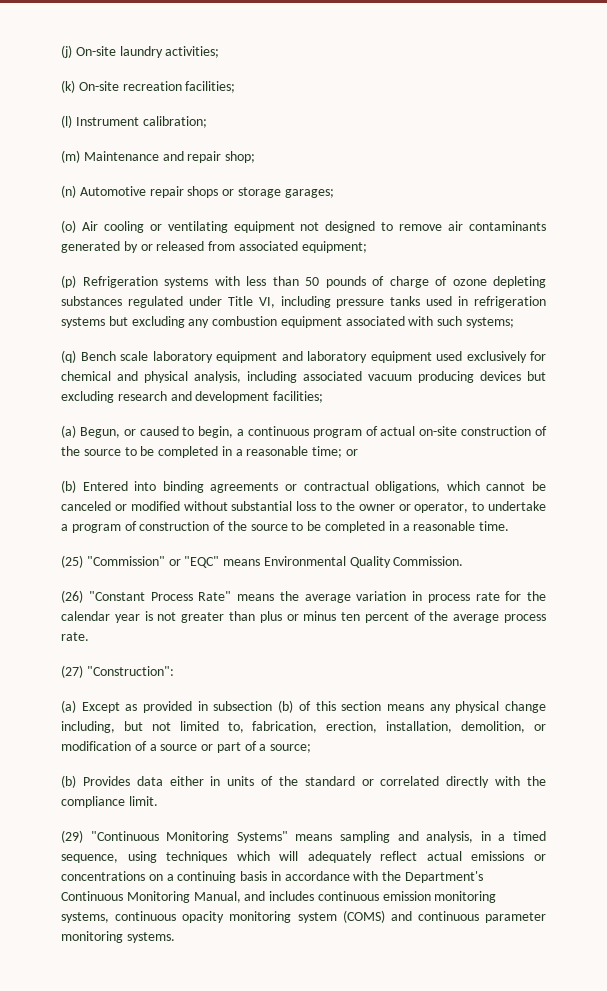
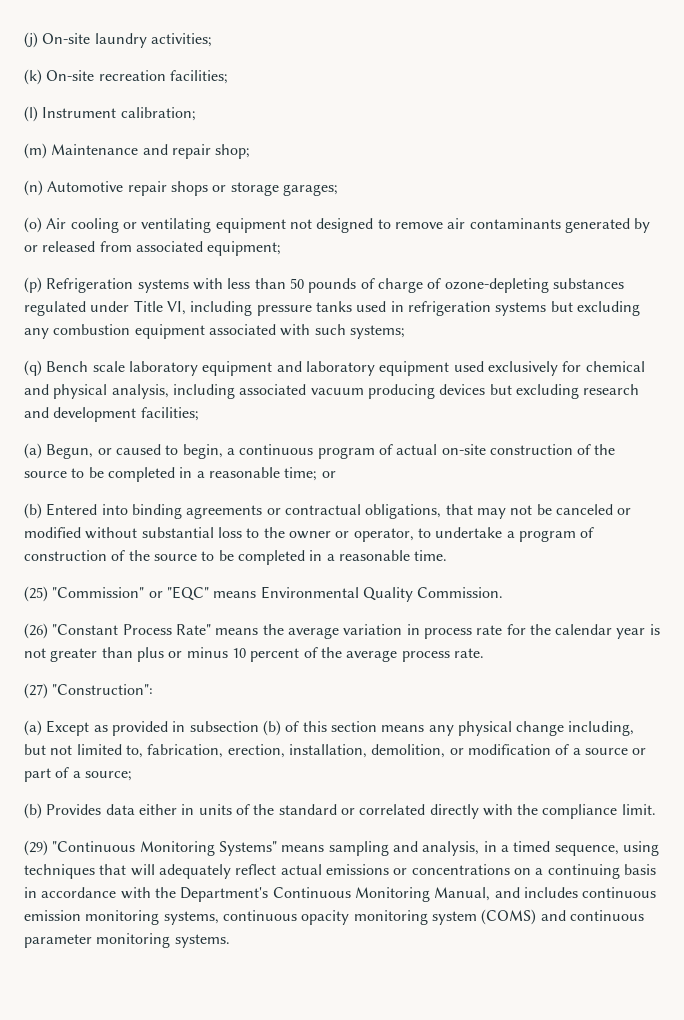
[452,276,546,288] ozone depleting -> [444,278,549,293] ozone-depleting
[446,481,526,491] which cannot -> [445,504,533,519] that may not
[341,612,361,621] ten -> [231,648,246,658] 10
[236,851,270,861] which -> [99,864,127,875] that

